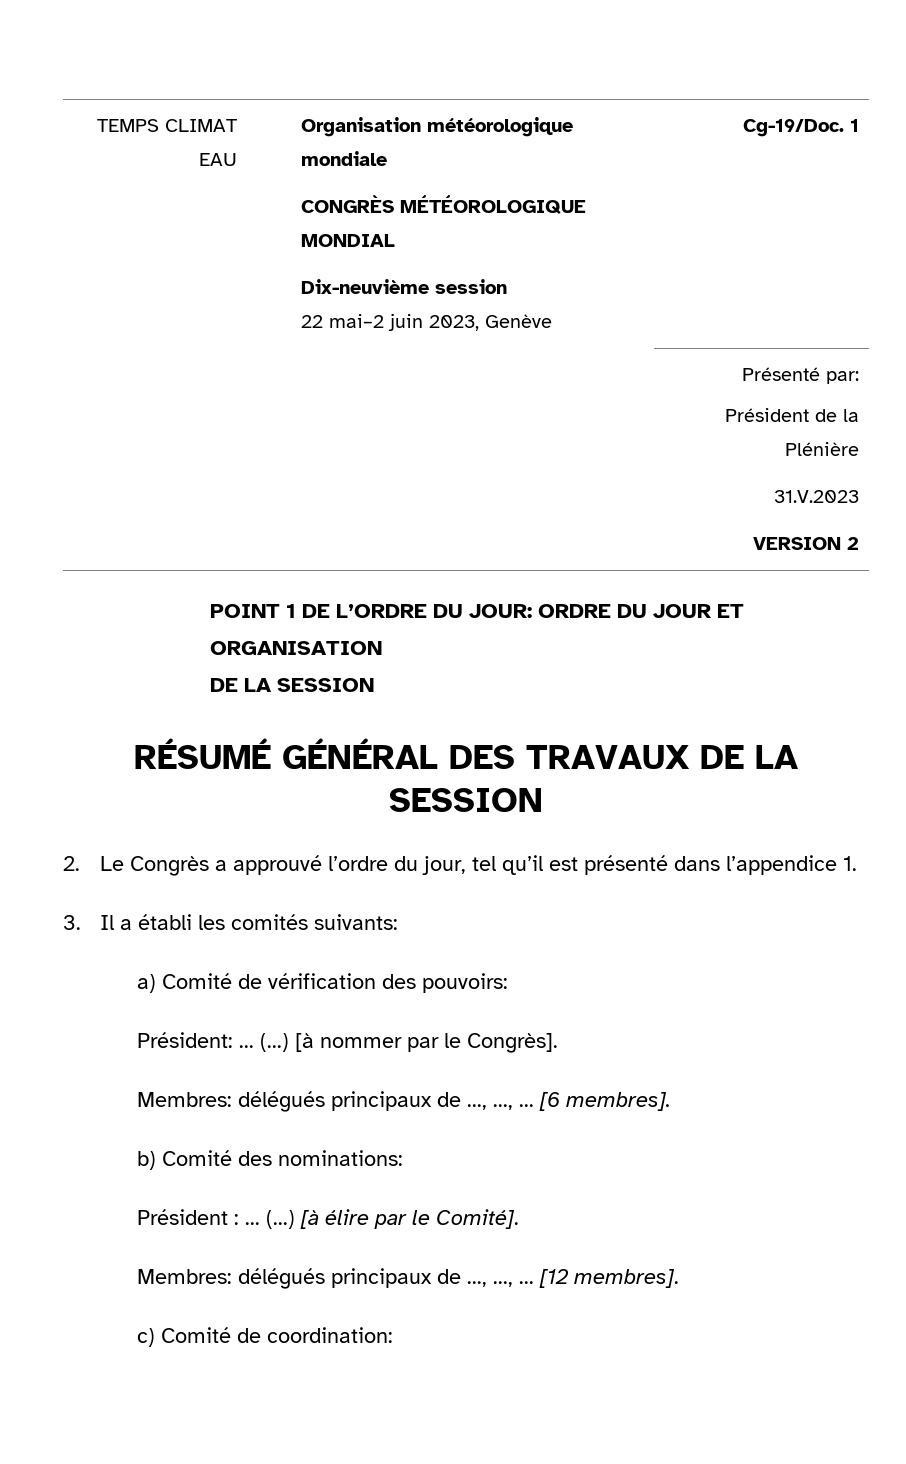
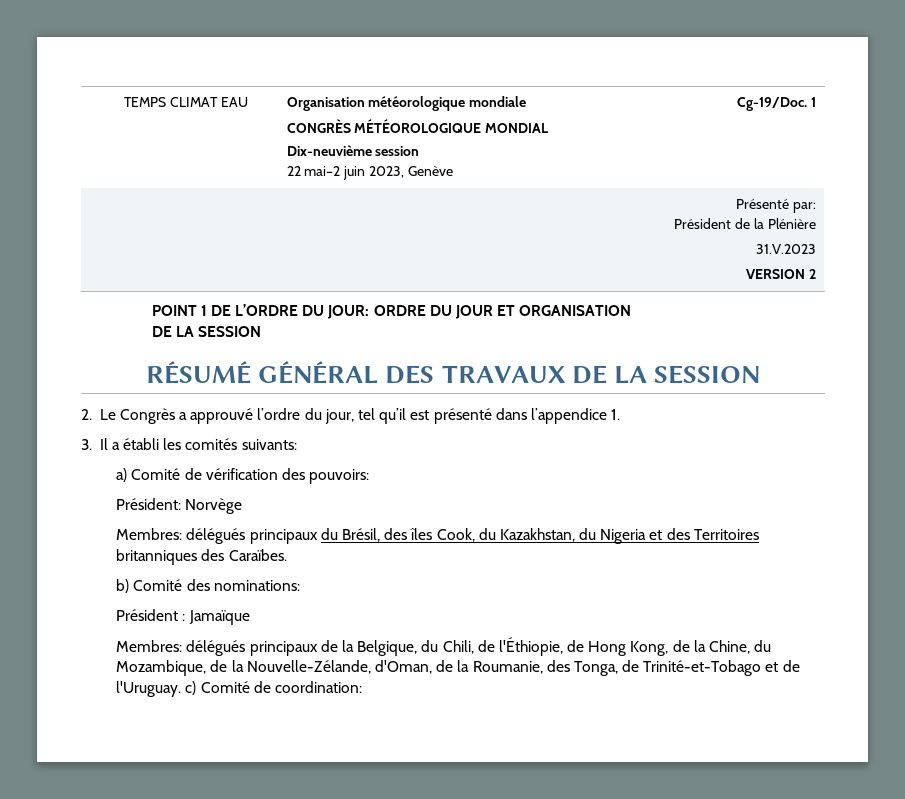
[238,1033,558,1053] [136,1091,671,1112] ... (...) [à nommer par le Congrès]. // Membres: délégués principaux de ..., ..., ... [6 membres]. -> [185,498,243,514] [116,528,759,544] [116,549,287,565] Norvège // Membres: délégués principaux du Brésil, des îles Cook, du Kazakhstan, du Nigeria et des Territoires britanniques des Caraïbes.
[244,1209,519,1229] [136,1268,679,1289] ... (...) [à élire par le Comité]. // Membres: délégués principaux de ..., ..., ... [12 membres]. // -> [188,610,250,625] [116,637,772,656] [116,660,800,676] [116,681,182,697] Jamaïque // Membres: délégués principaux de la Belgique, du Chili, de l'Éthiopie, de Hong Kong, de la Chine, du Mozambique, de la Nouvelle-Zélande, d'Oman, de la Roumanie, des Tonga, de Trinité-et-Tobago et de l'Uruguay.

